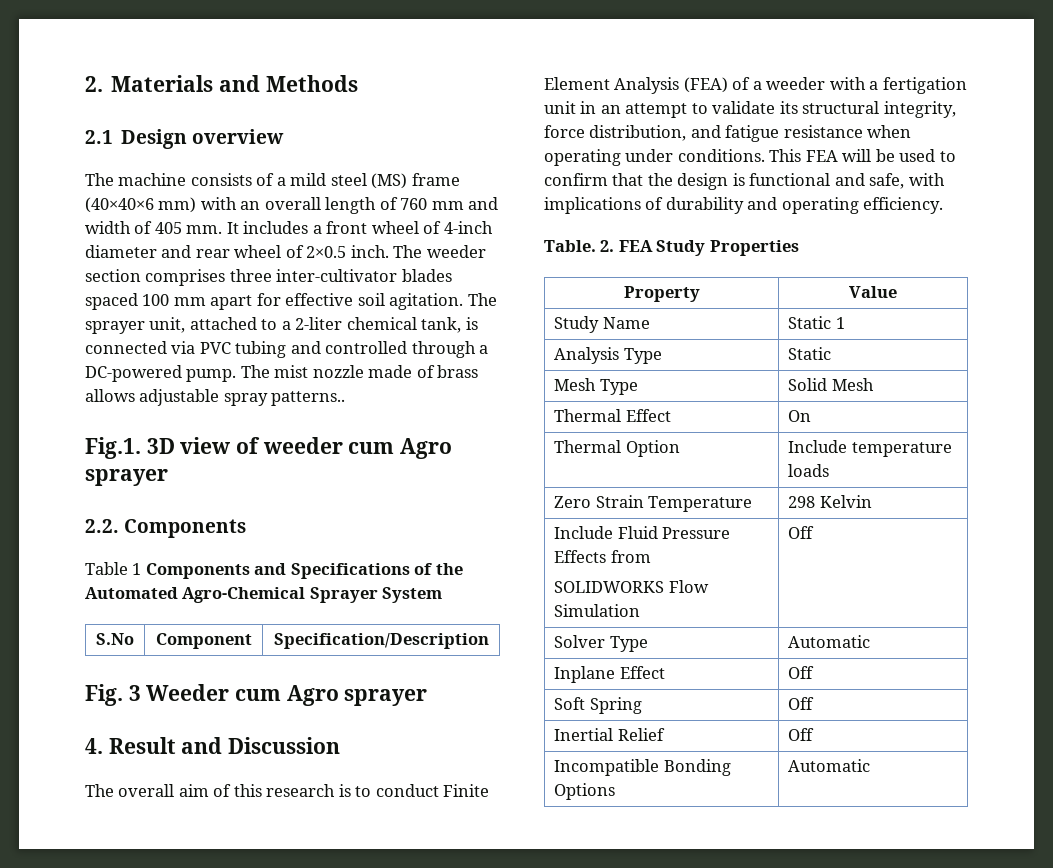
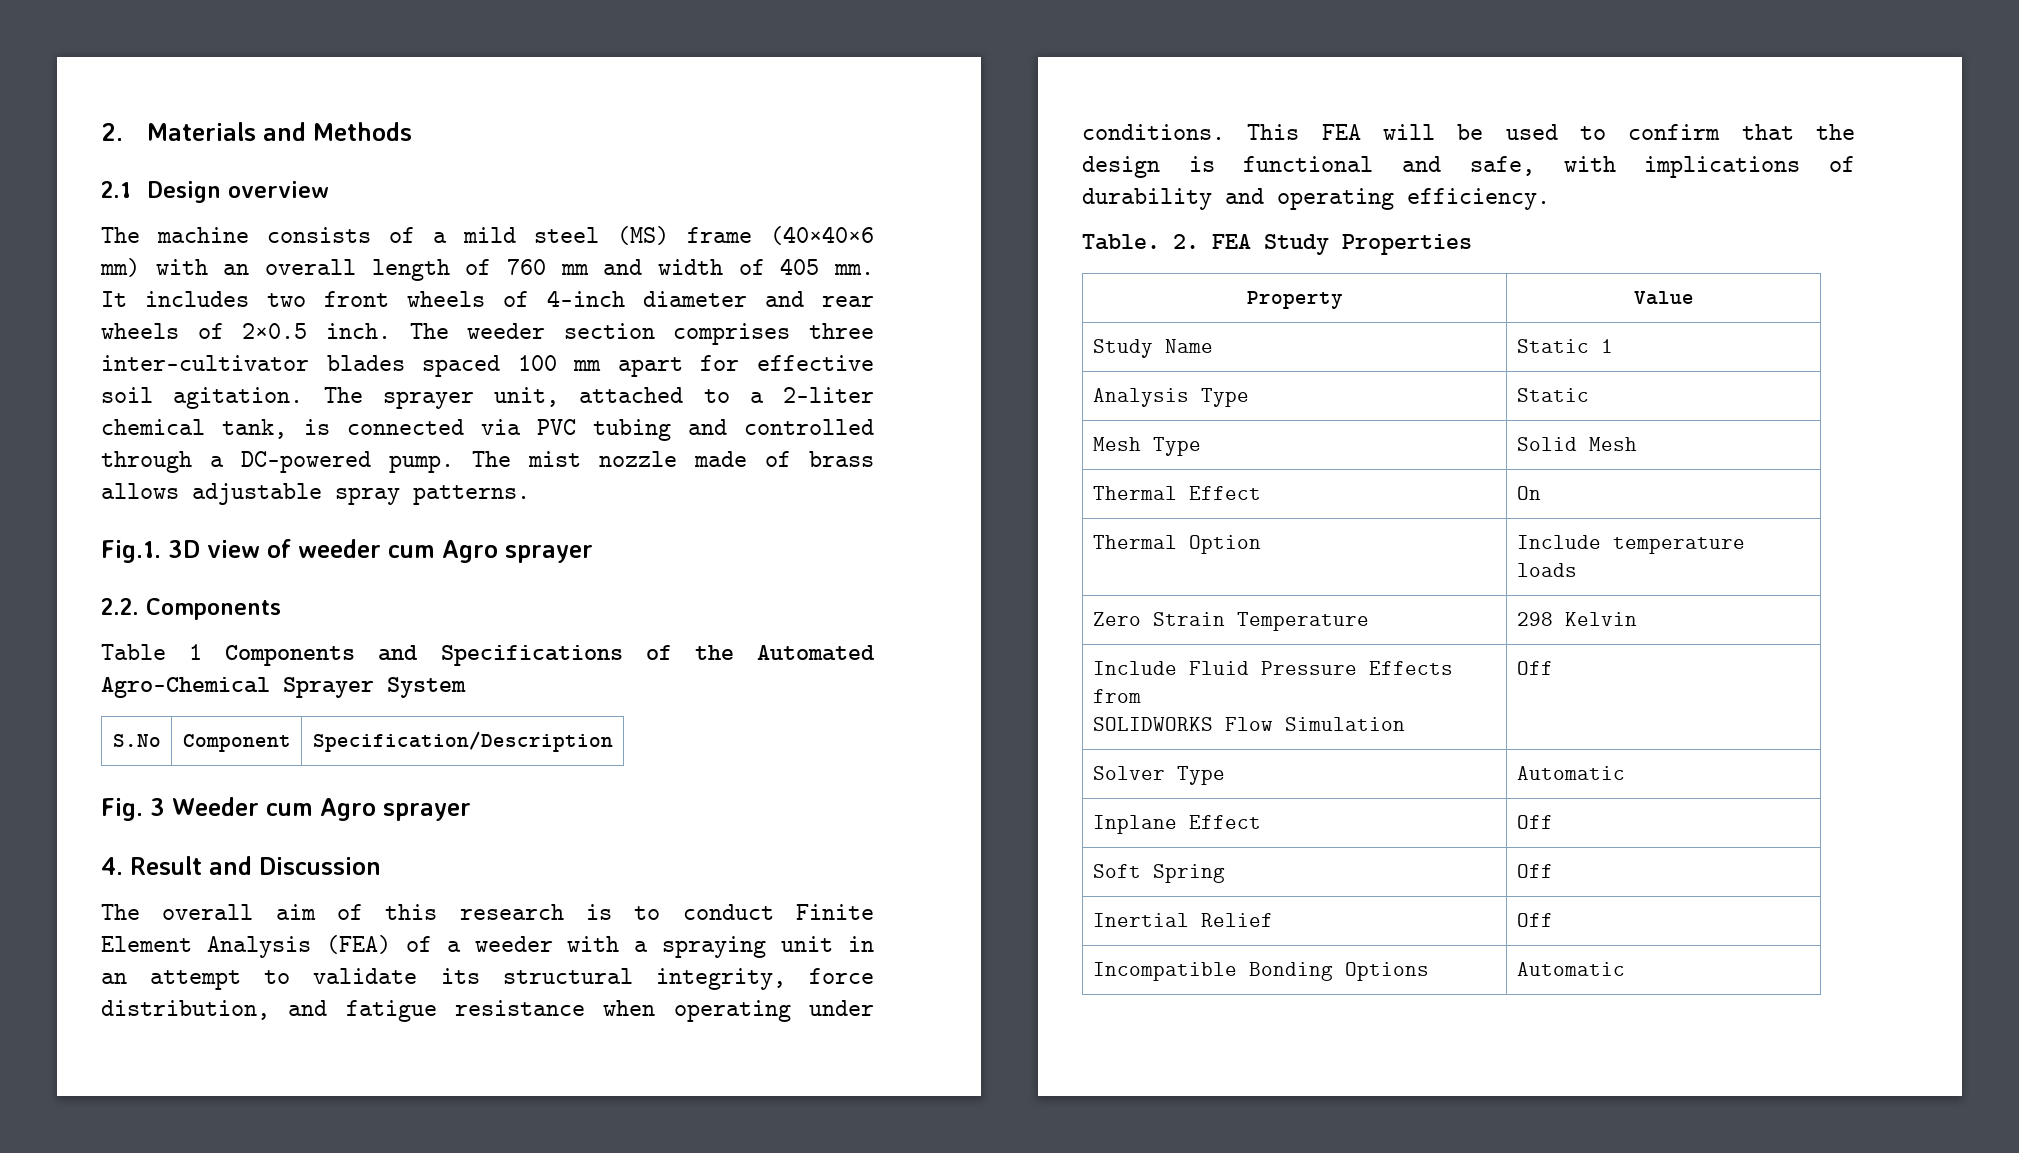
[312,221,419,234] a front wheel -> [267,291,485,307] two front wheels
[234,245,282,258] wheel -> [101,323,179,339] wheels
[271,391,346,406] patterns.. -> [413,485,530,505] patterns.
[882,77,967,94] fertigation -> [662,936,767,958] spraying

